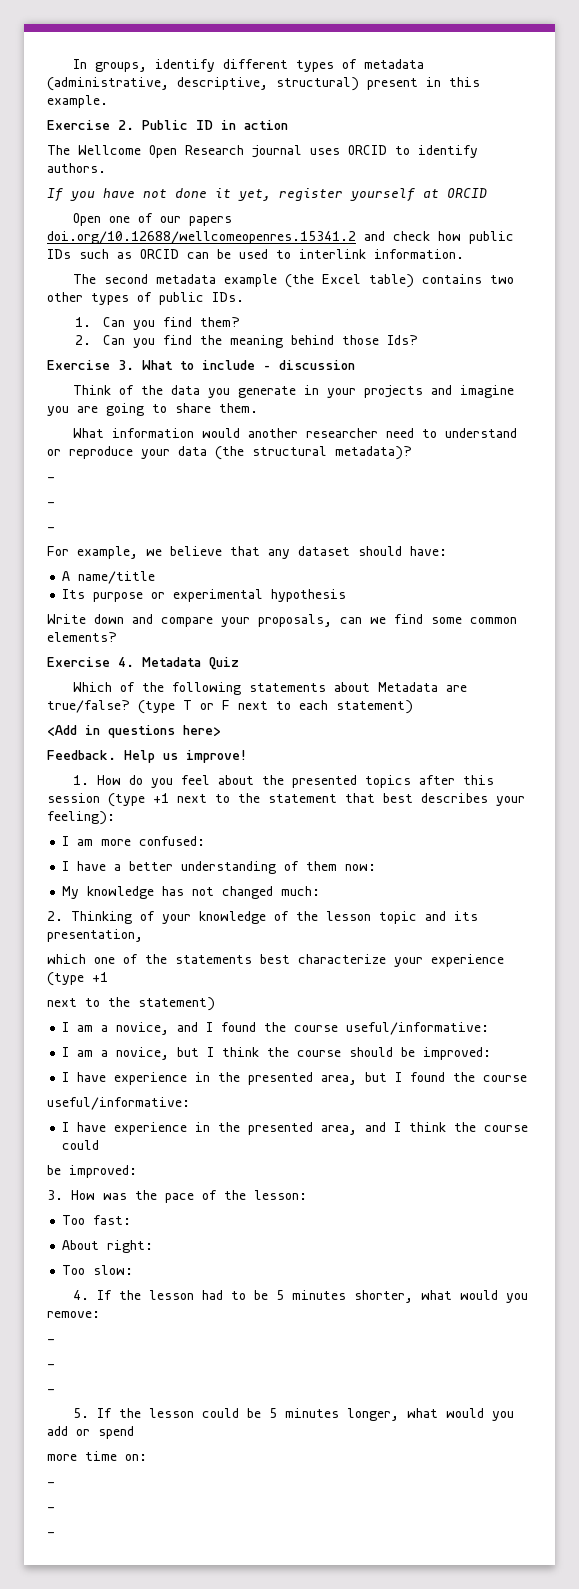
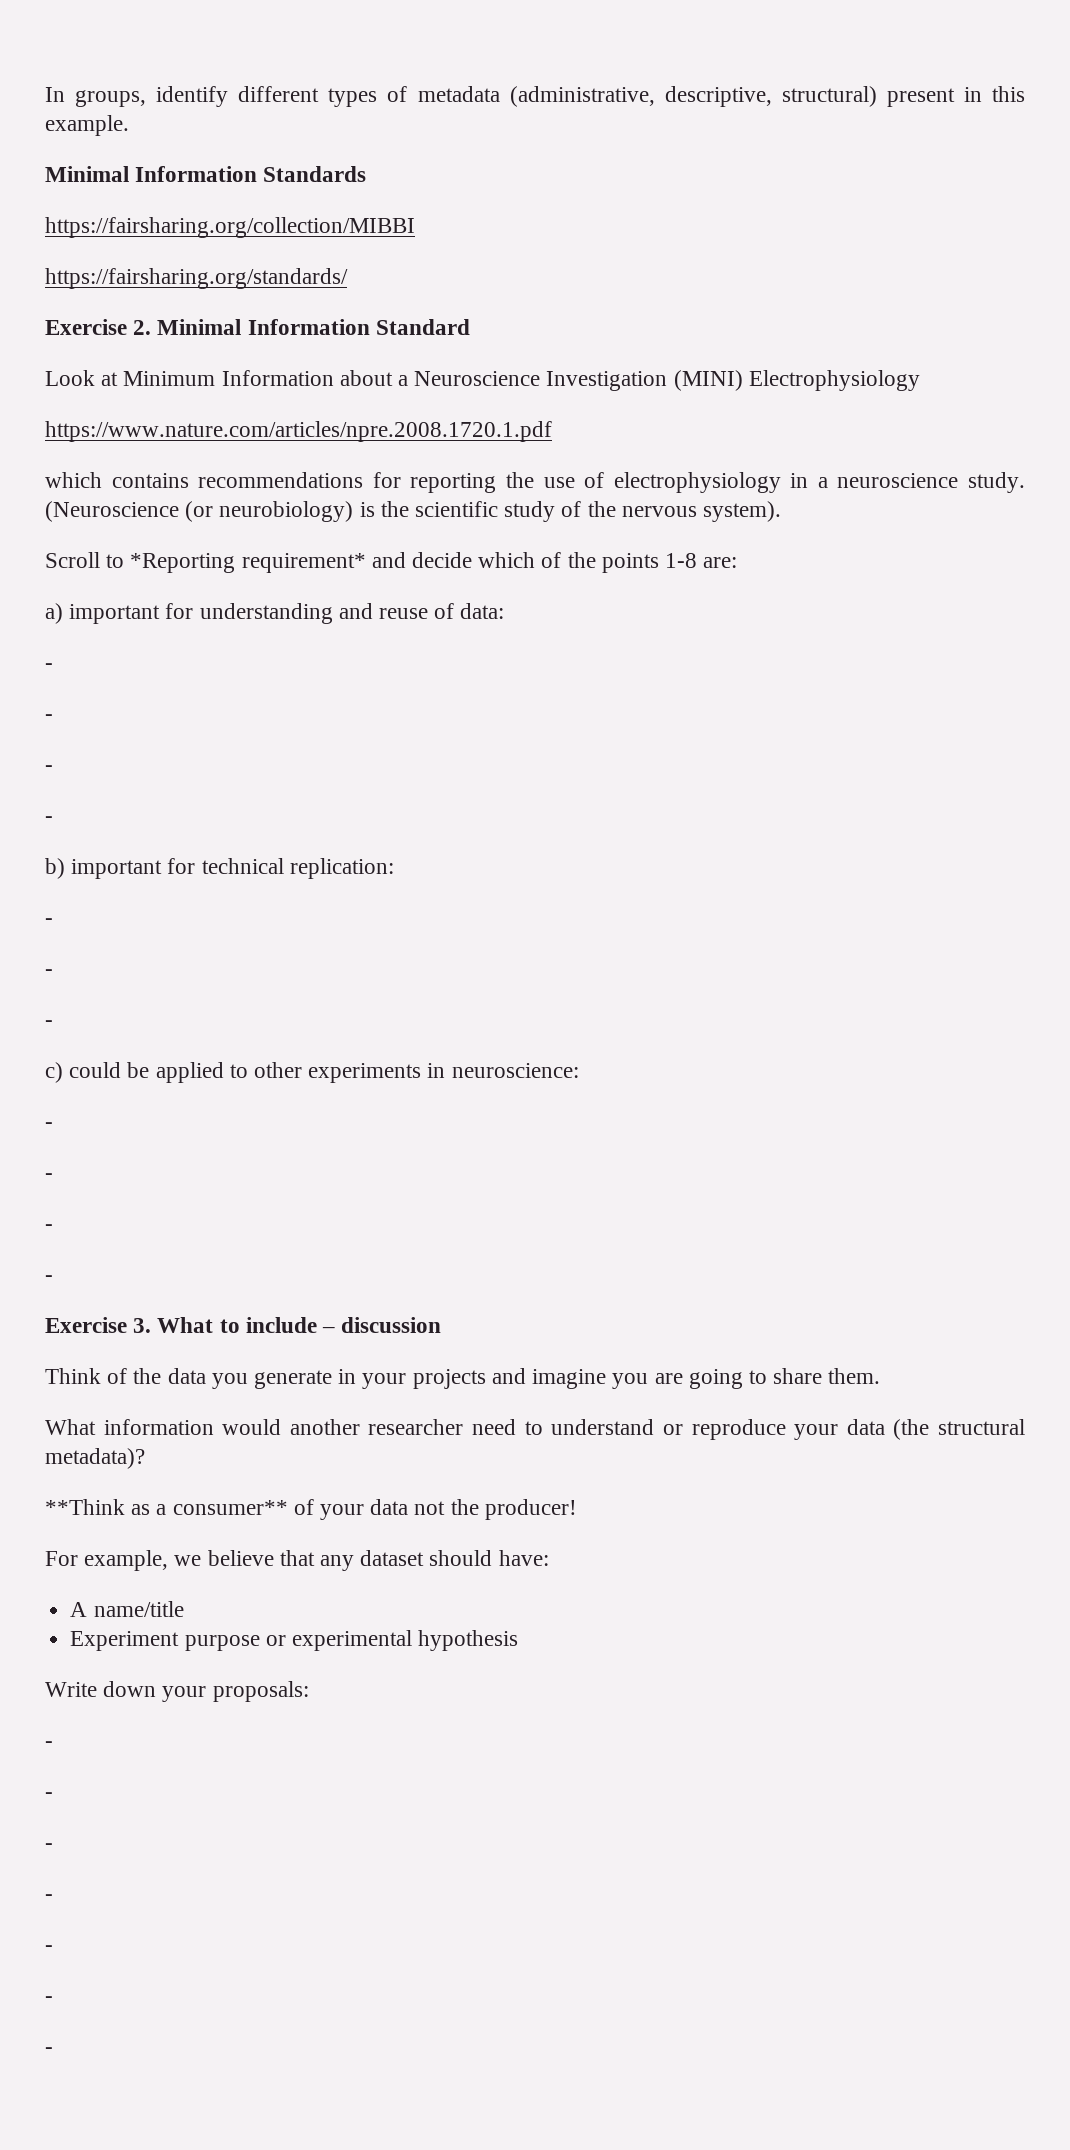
[47,120,288,130] [47,145,478,158] [47,163,106,173] [47,188,487,202] [73,213,233,226] [47,231,514,244] [47,249,464,259] [73,274,515,288] [47,292,244,305] [74,317,240,330] [74,335,418,348] Exercise 2. Public ID in action // The Wellcome Open Research journal uses ORCID to identify authors. // If you have not done it yet, register yourself at ORCID // Open one of our papers doi.org/10.12688/wellcomeopenres.15341.2 and check how public IDs such as ORCID can be used to interlink information. // The second metadata example (the Excel table) contains two other types of public IDs. // 1. Can you find them? // 2. Can you find the meaning behind those Ids? -> [45,166,367,182] [45,217,415,238] [45,268,348,289] [45,319,470,335] [45,370,920,391] [45,421,552,442] [45,472,1025,493] [45,501,782,522] [45,552,738,573] [45,603,505,624] [45,663,53,670] [45,714,53,721] [45,765,53,772] [45,816,53,823] [45,858,394,879] [45,918,53,925] [45,969,53,976] [45,1020,53,1027] [45,1062,579,1083] [45,1122,53,1129] [45,1173,53,1180] [45,1224,53,1231] [45,1275,53,1282] Minimal Information Standards // https://fairsharing.org/collection/MIBBI // https://fairsharing.org/standards/ // Exercise 2. Minimal Information Standard // Look at Minimum Information about a Neuroscience Investigation (MINI) Electrophysiology // https://www.nature.com/articles/npre.2008.1720.1.pdf // which contains recommendations for reporting the use of electrophysiology in a neuroscience study. (Neuroscience (or neurobiology) is the scientific study of the nervous system). // Scroll to *Reporting requirement* and decide which of the points 1-8 are: // a) important for understanding and reuse of data: // - // - // - // - // b) important for technical replication: // - // - // - // c) could be applied to other experiments in neuroscience: // - // - // - // -
[47,477,55,481] [47,502,55,506] [47,527,55,531] - // - // - -> [45,1499,577,1520] **Think as a consumer** of your data not the producer!
[62,589,86,599] Its -> [70,1631,180,1651] Experiment
[132,614,517,627] [47,632,117,642] [47,657,239,670] [73,682,468,695] [47,700,413,714] [47,725,221,738] [47,750,247,763] [73,775,495,788] [47,793,525,807] [47,811,115,825] [62,836,206,846] [62,861,377,874] [62,886,321,899] [47,911,478,924] [47,929,143,942] [47,954,504,967] [47,972,108,986] [47,997,215,1011] [62,1022,490,1035] [62,1047,492,1060] [62,1072,528,1085] [47,1097,190,1110] [62,1122,529,1135] [62,1140,100,1150] [47,1165,137,1178] [47,1190,307,1203] [62,1215,132,1225] [62,1240,154,1253] [62,1265,134,1275] [73,1290,529,1303] [47,1311,100,1318] [47,1339,55,1343] [47,1364,55,1368] [47,1389,55,1393] [73,1408,515,1421] [47,1426,134,1439] [47,1451,147,1461] and compare your proposals, can we find some common elements? // Exercise 4. Metadata Quiz // Which of the following statements about Metadata are true/false? (type T or F next to each statement) // <Add in questions here> // Feedback. Help us improve! // 1. How do you feel about the presented topics after this session (type +1 next to the statement that best describes your feeling): // I am more confused: // I have a better understanding of them now: // My knowledge has not changed much: // 2. Thinking of your knowledge of the lesson topic and its presentation, // which one of the statements best characterize your experience (type +1 // next to the statement) // I am a novice, and I found the course useful/informative: // I am a novice, but I think the course should be improved: // I have experience in the presented area, but I found the course // useful/informative: // I have experience in the presented area, and I think the course could // be improved: // 3. How was the pace of the lesson: // Too fast: // About right: // Too slow: // 4. If the lesson had to be 5 minutes shorter, what would you remove: // - // - // - // 5. If the lesson could be 5 minutes longer, what would you add or spend // more time on: -> [162,1681,309,1702] [45,1741,53,1748] [45,1792,53,1799] [45,1843,53,1850] [45,1894,53,1901] your proposals: // - // - // - // -

